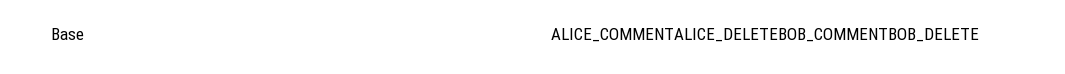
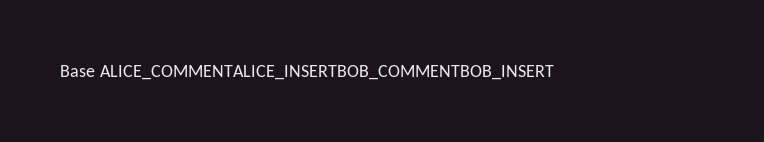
[551,28,979,42] ALICE_COMMENTALICE_DELETEBOB_COMMENTBOB_DELETE -> [99,65,554,80] ALICE_COMMENTALICE_INSERTBOB_COMMENTBOB_INSERT

